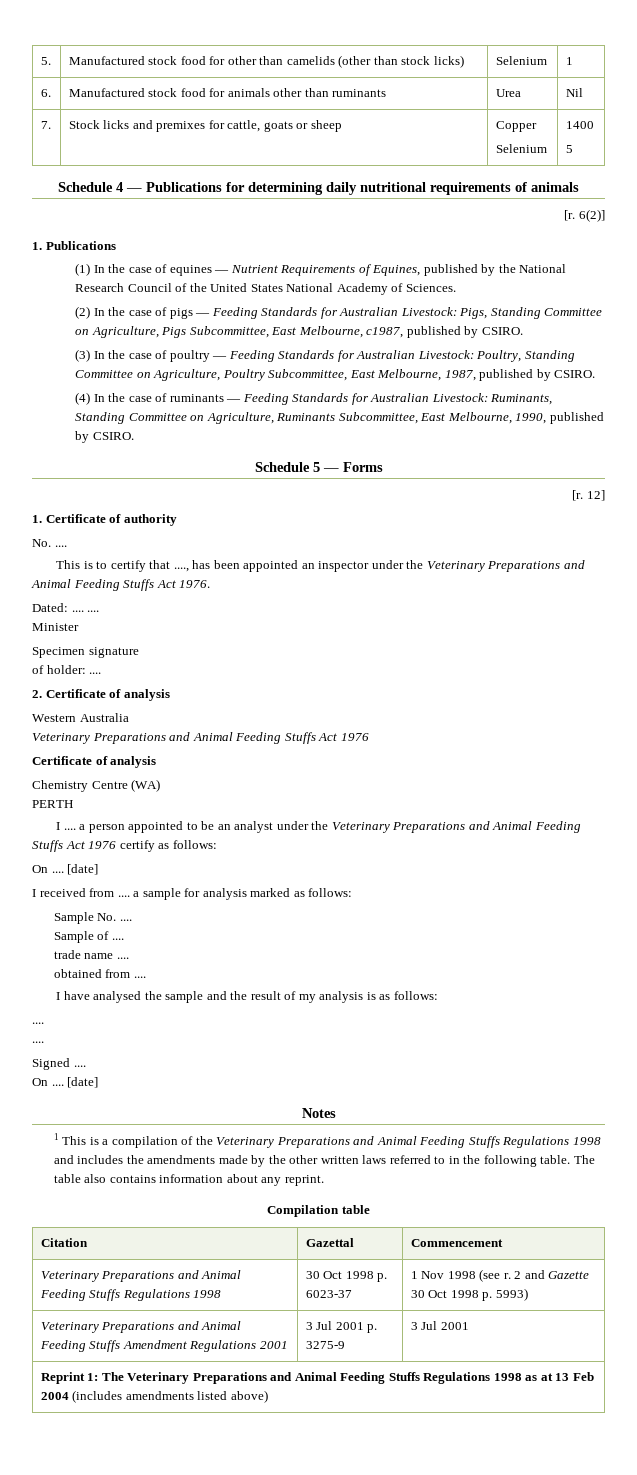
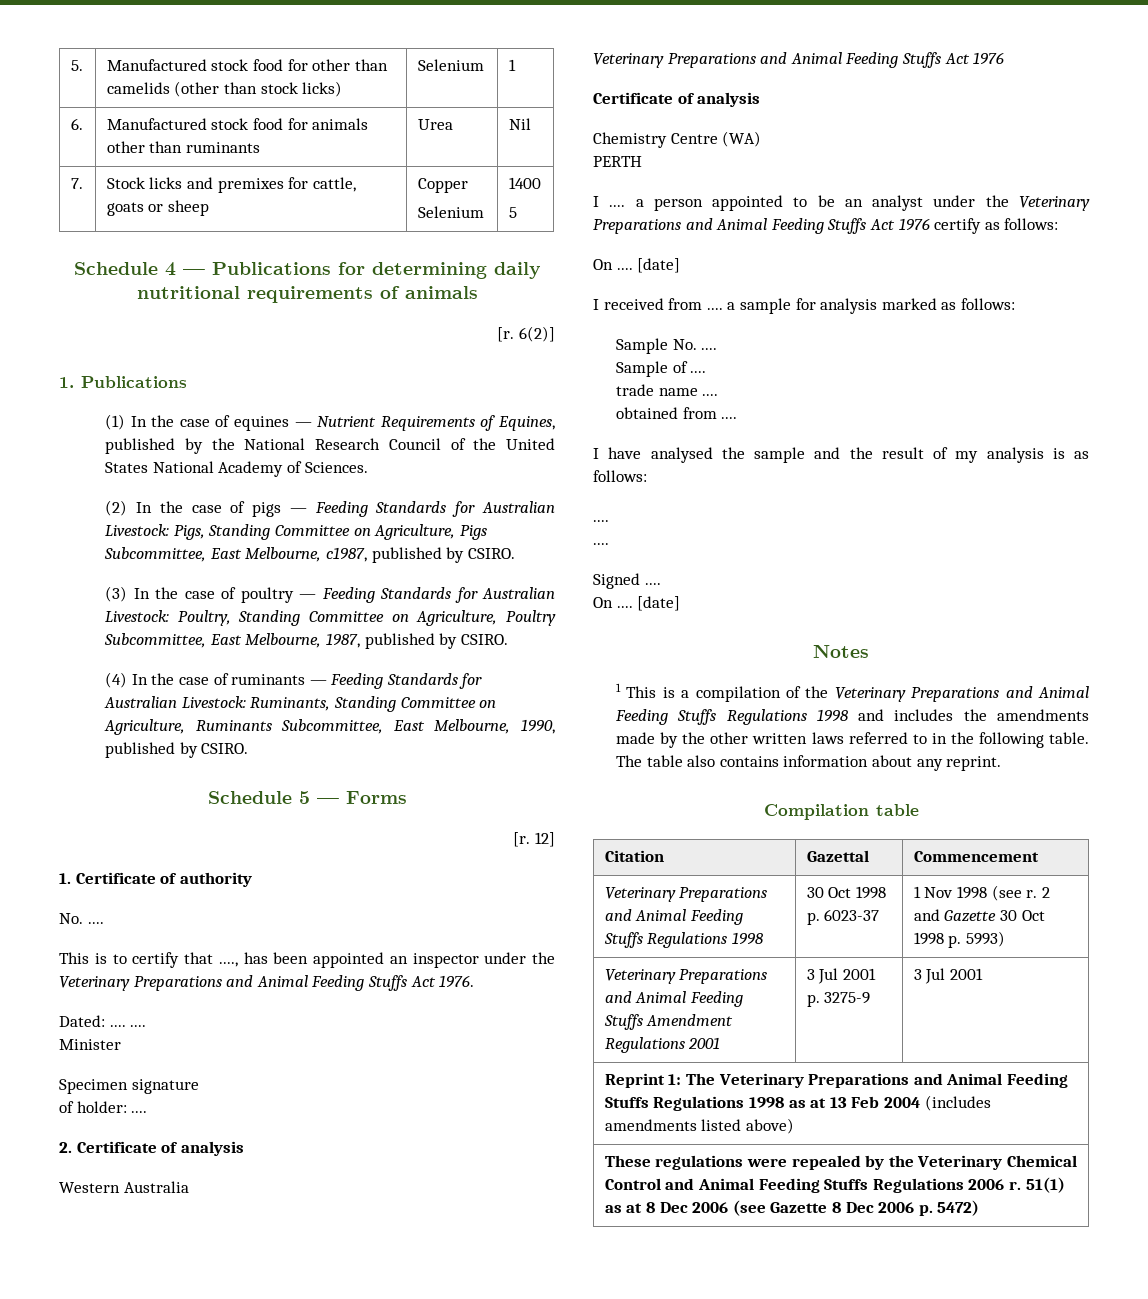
(268, 1396) none -> [604,1155,1077,1170] [604,1177,1065,1193] [604,1200,980,1216] // These regulations were repealed by the Veterinary Chemical Control and Animal Feeding Stuffs Regulations 2006 r. 51(1) as at 8 Dec 2006 (see Gazette 8 Dec 2006 p. 5472)

